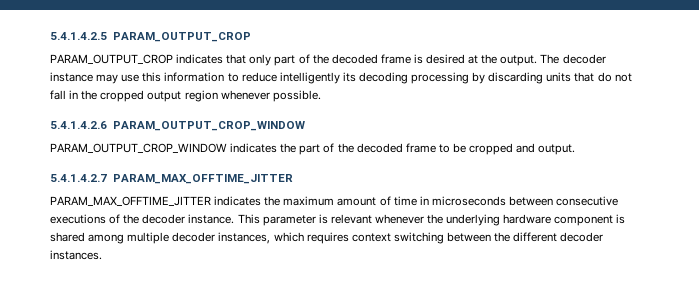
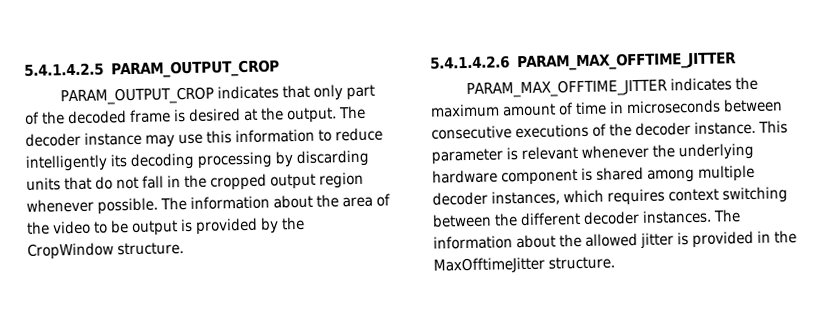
[50,121,305,131] [50,143,576,155] [50,174,107,182] // 5.4.1.4.2.6 PARAM_OUTPUT_CROP_WINDOW // PARAM_OUTPUT_CROP_WINDOW indicates the part of the decoded frame to be cropped and output. // 5.4.1.4.2.7 -> [160,193,392,211] [26,216,306,236] [27,242,185,260] [430,55,510,70] The information about the area of the video to be output is provided by the CropWindow structure. // 5.4.1.4.2.6
(102, 255) none -> [713,209,742,223] [433,230,798,250] [433,256,616,274] The information about the allowed jitter is provided in the MaxOfftimeJitter structure.

